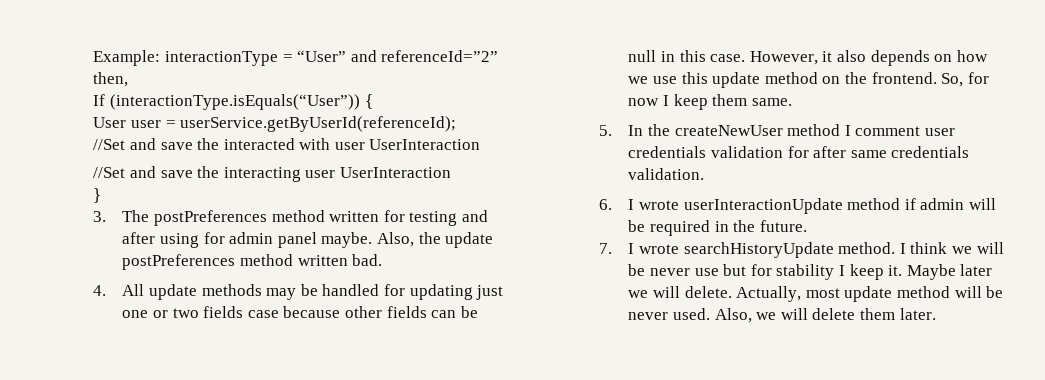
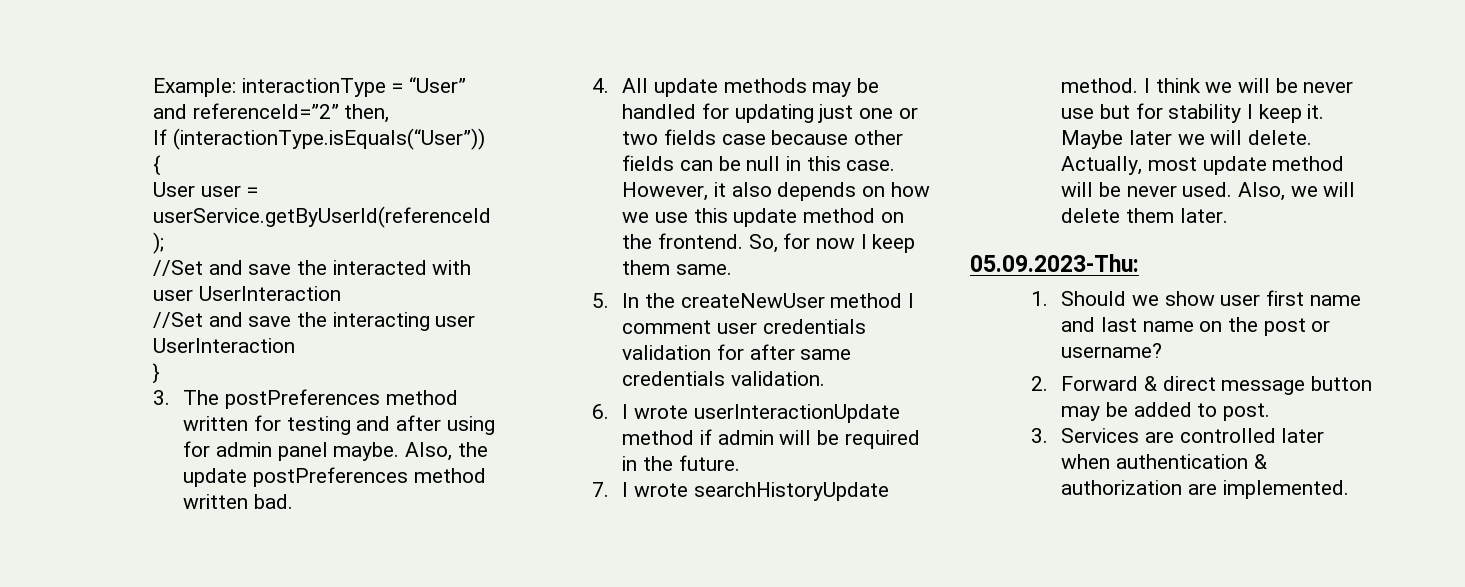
(936, 314) none -> [970,254,1139,272] [1030,290,1361,306] [1061,317,1331,336] [1061,343,1163,358] [1030,376,1373,395] [1061,402,1271,421] [1030,428,1325,443] [1061,454,1267,469] [1061,480,1349,499] // 05.09.2023-Thu: // 1. Should we show user first name and last name on the post or username? // 2. Forward & direct message button may be added to post. // 3. Services are controlled later when authentication & authorization are implemented.

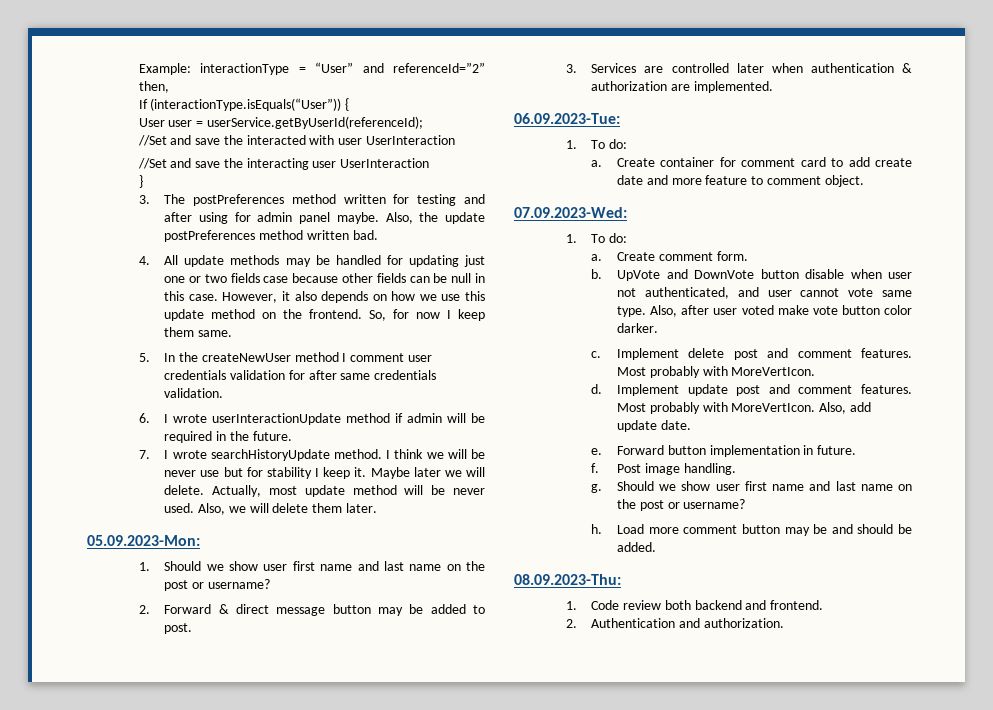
[970,254,1139,272] 05.09.2023-Thu: -> [87,535,200,546] 05.09.2023-Mon:
(1349, 489) none -> [514,113,620,124] [565,139,628,149] [591,157,912,167] [617,175,864,187] [514,207,627,218] [565,233,628,243] [591,251,748,261] [591,269,912,281] [617,287,912,299] [617,305,912,317] [617,323,659,333] [591,348,912,360] [617,366,816,378] [591,384,912,396] [617,402,871,414] [617,420,691,432] [591,445,857,457] [591,463,736,475] [591,481,912,493] [617,499,746,511] [591,524,912,536] [617,542,657,552] [514,574,621,585] [565,600,824,610] [565,618,784,628] // 06.09.2023-Tue: // 1. To do: // a. Create container for comment card to add create date and more feature to comment object. // 07.09.2023-Wed: // 1. To do: // a. Create comment form. // b. UpVote and DownVote button disable when user not authenticated, and user cannot vote same type. Also, after user voted make vote button color darker. // c. Implement delete post and comment features. Most probably with MoreVertIcon. // d. Implement update post and comment features. Most probably with MoreVertIcon. Also, add update date. // e. Forward button implementation in future. // f. Post image handling. // g. Should we show user first name and last name on the post or username? // h. Load more comment button may be and should be added. // 08.09.2023-Thu: // 1. Code review both backend and frontend. // 2. Authentication and authorization.

